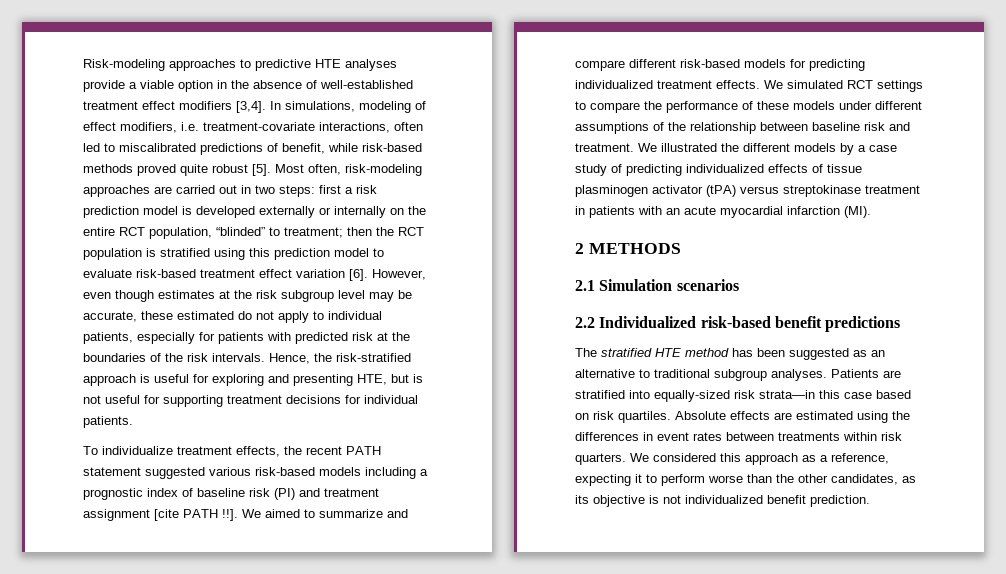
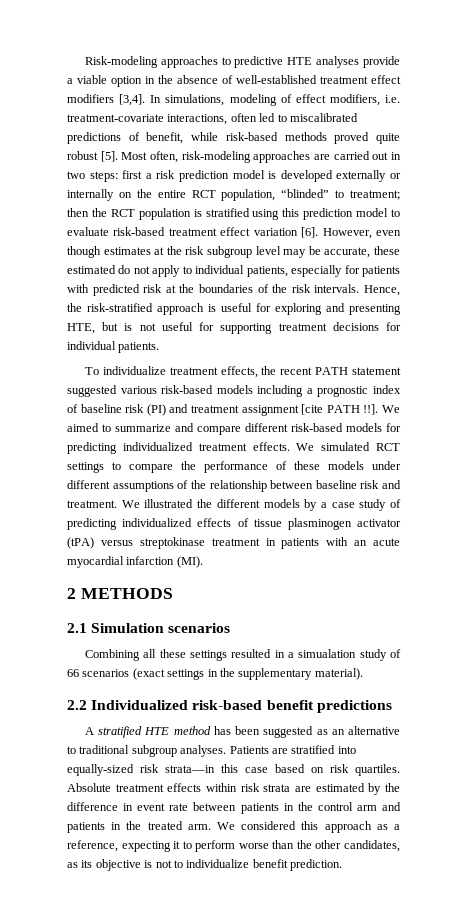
(739, 285) none -> [84,649,401,661] [67,668,363,680] // Combining all these settings resulted in a simualation study of 66 scenarios (exact settings in the supplementary material).
[575,348,597,357] The -> [84,727,94,735] A
[730,411,910,423] [575,432,902,441] [575,453,626,465] effects are estimated using the differences in event rates between treatments within risk quarters. -> [115,783,400,795] [67,802,401,814] [67,821,211,833] treatment effects within risk strata are estimated by the difference in event rate between patients in the control arm and patients in the treated arm.
[685,495,763,504] individualized -> [173,859,250,868] to individualize

